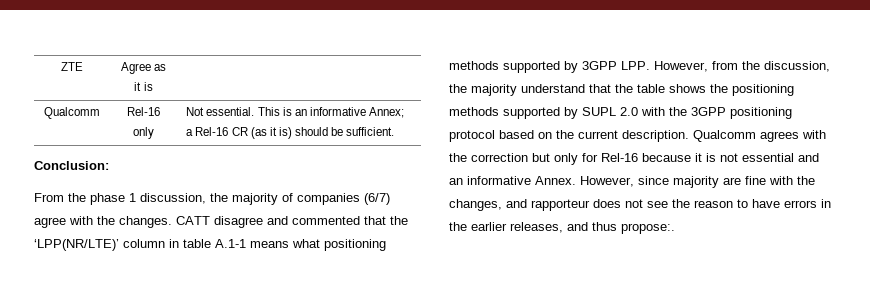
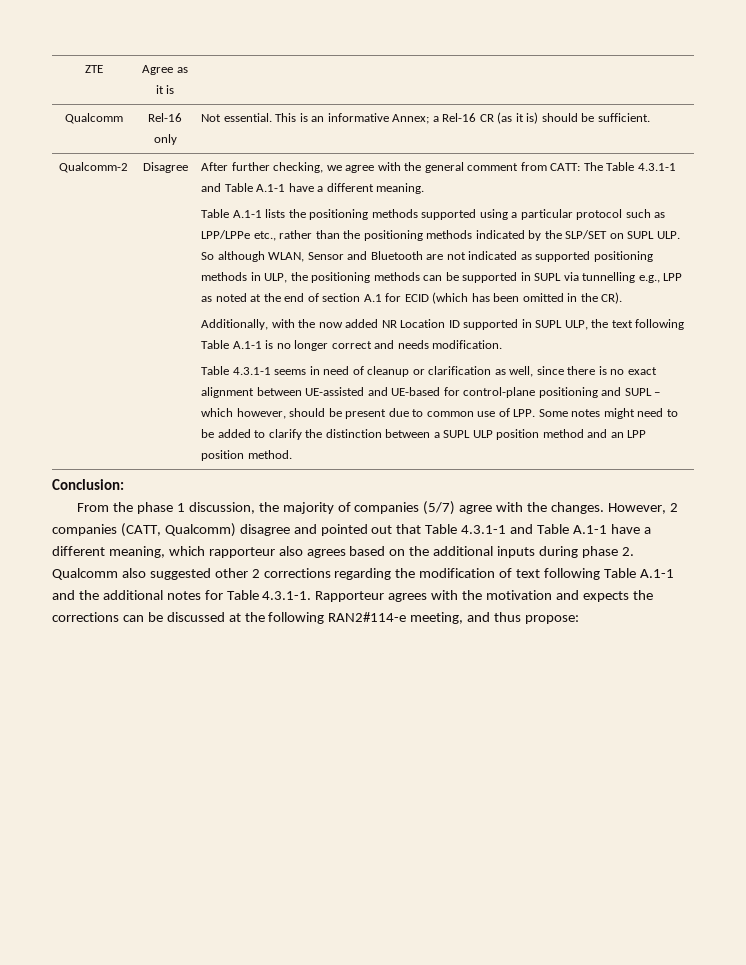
(395, 131) none -> [59,162,128,173] [142,162,188,173] [201,162,676,173] [201,183,425,194] [201,209,666,220] [201,230,680,241] [201,251,653,262] [201,272,683,283] [201,292,623,304] [201,319,685,330] [201,340,503,351] [201,366,657,377] [201,387,661,398] [201,408,678,419] [201,429,647,440] [201,450,292,461] // Qualcomm-2 | Disagree | After further checking, we agree with the general comment from CATT: The Table 4.3.1-1 and Table A.1-1 have a different meaning. // Table A.1-1 lists the positioning methods supported using a particular protocol such as LPP/LPPe etc., rather than the positioning methods indicated by the SLP/SET on SUPL ULP. So although WLAN, Sensor and Bluetooth are not indicated as supported positioning methods in ULP, the positioning methods can be supported in SUPL via tunnelling e.g., LPP as noted at the end of section A.1 for ECID (which has been omitted in the CR). // Additionally, with the now added NR Location ID supported in SUPL ULP, the text following Table A.1-1 is no longer correct and needs modification. // Table 4.3.1-1 seems in need of cleanup or clarification as well, since there is no exact alignment between UE-assisted and UE-based for control-plane positioning and SUPL – which however, should be present due to common use of LPP. Some notes might need to be added to clarify the distinction between a SUPL ULP position method and an LPP position method.
[364,193,390,205] (6/7) -> [423,501,456,515] (5/7)
[176,216,408,228] [34,239,386,251] [449,61,830,73] [449,84,794,96] [449,107,792,119] [449,130,826,142] [449,153,819,165] [449,176,815,188] [449,199,831,211] [449,222,563,233] CATT disagree and commented that the ‘LPP(NR/LTE)’ column in table A.1-1 means what positioning methods supported by 3GPP LPP. However, from the discussion, the majority understand that the table shows the positioning methods supported by SUPL 2.0 with the 3GPP positioning protocol based on the current description. Qualcomm agrees with the correction but only for Rel-16 because it is not essential and an informative Annex. However, since majority are fine with the changes, and rapporteur does not see the reason to have errors in the earlier releases, -> [607,503,678,514] [52,523,651,537] [52,546,634,558] [52,568,674,580] [52,590,653,602] [52,612,464,624] However, 2 companies (CATT, Qualcomm) disagree and pointed out that Table 4.3.1-1 and Table A.1-1 have a different meaning, which rapporteur also agrees based on the additional inputs during phase 2. Qualcomm also suggested other 2 corrections regarding the modification of text following Table A.1-1 and the additional notes for Table 4.3.1-1. Rapporteur agrees with the motivation and expects the corrections can be discussed at the following RAN2#114-e meeting,
[621,223,675,234] propose:. -> [525,615,580,624] propose:

